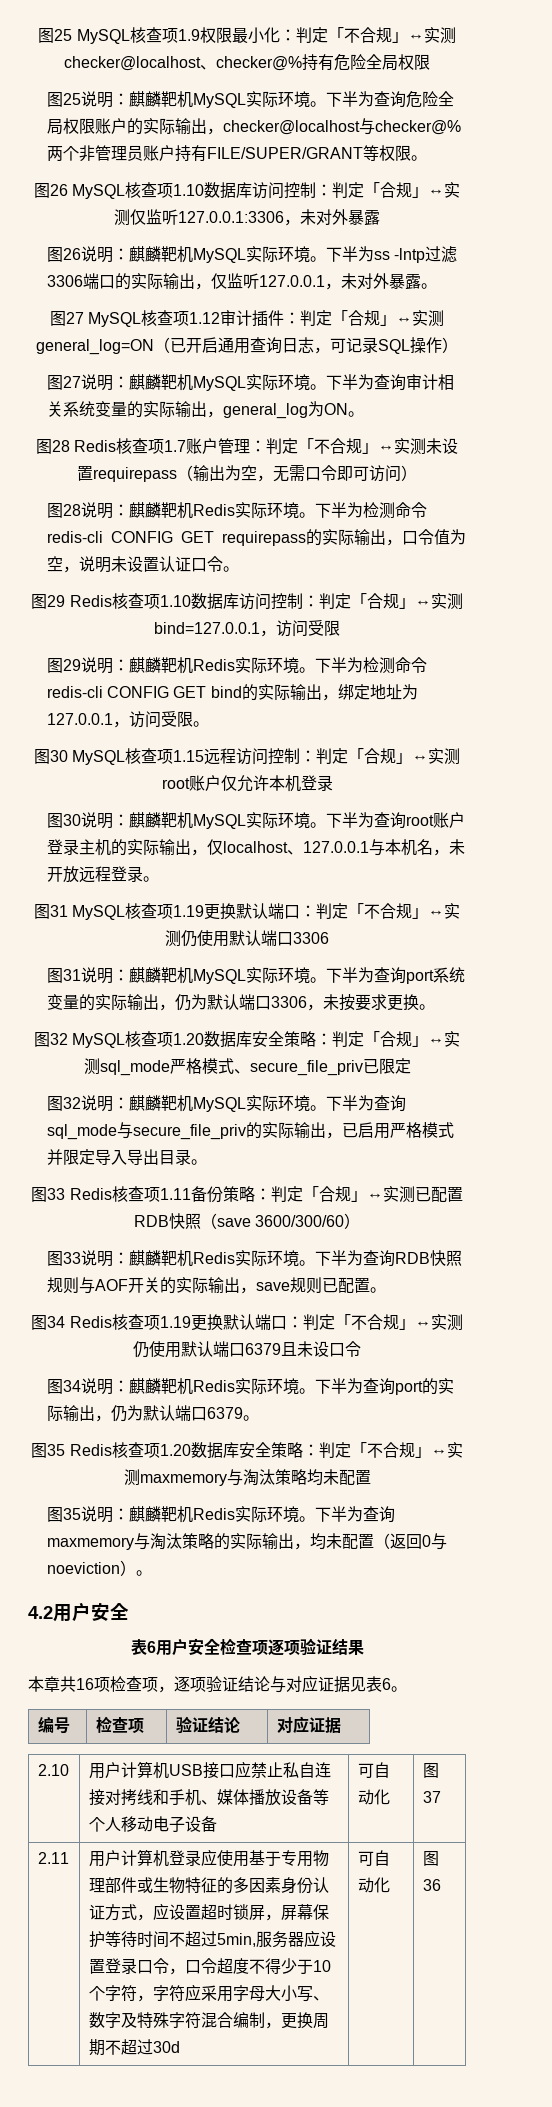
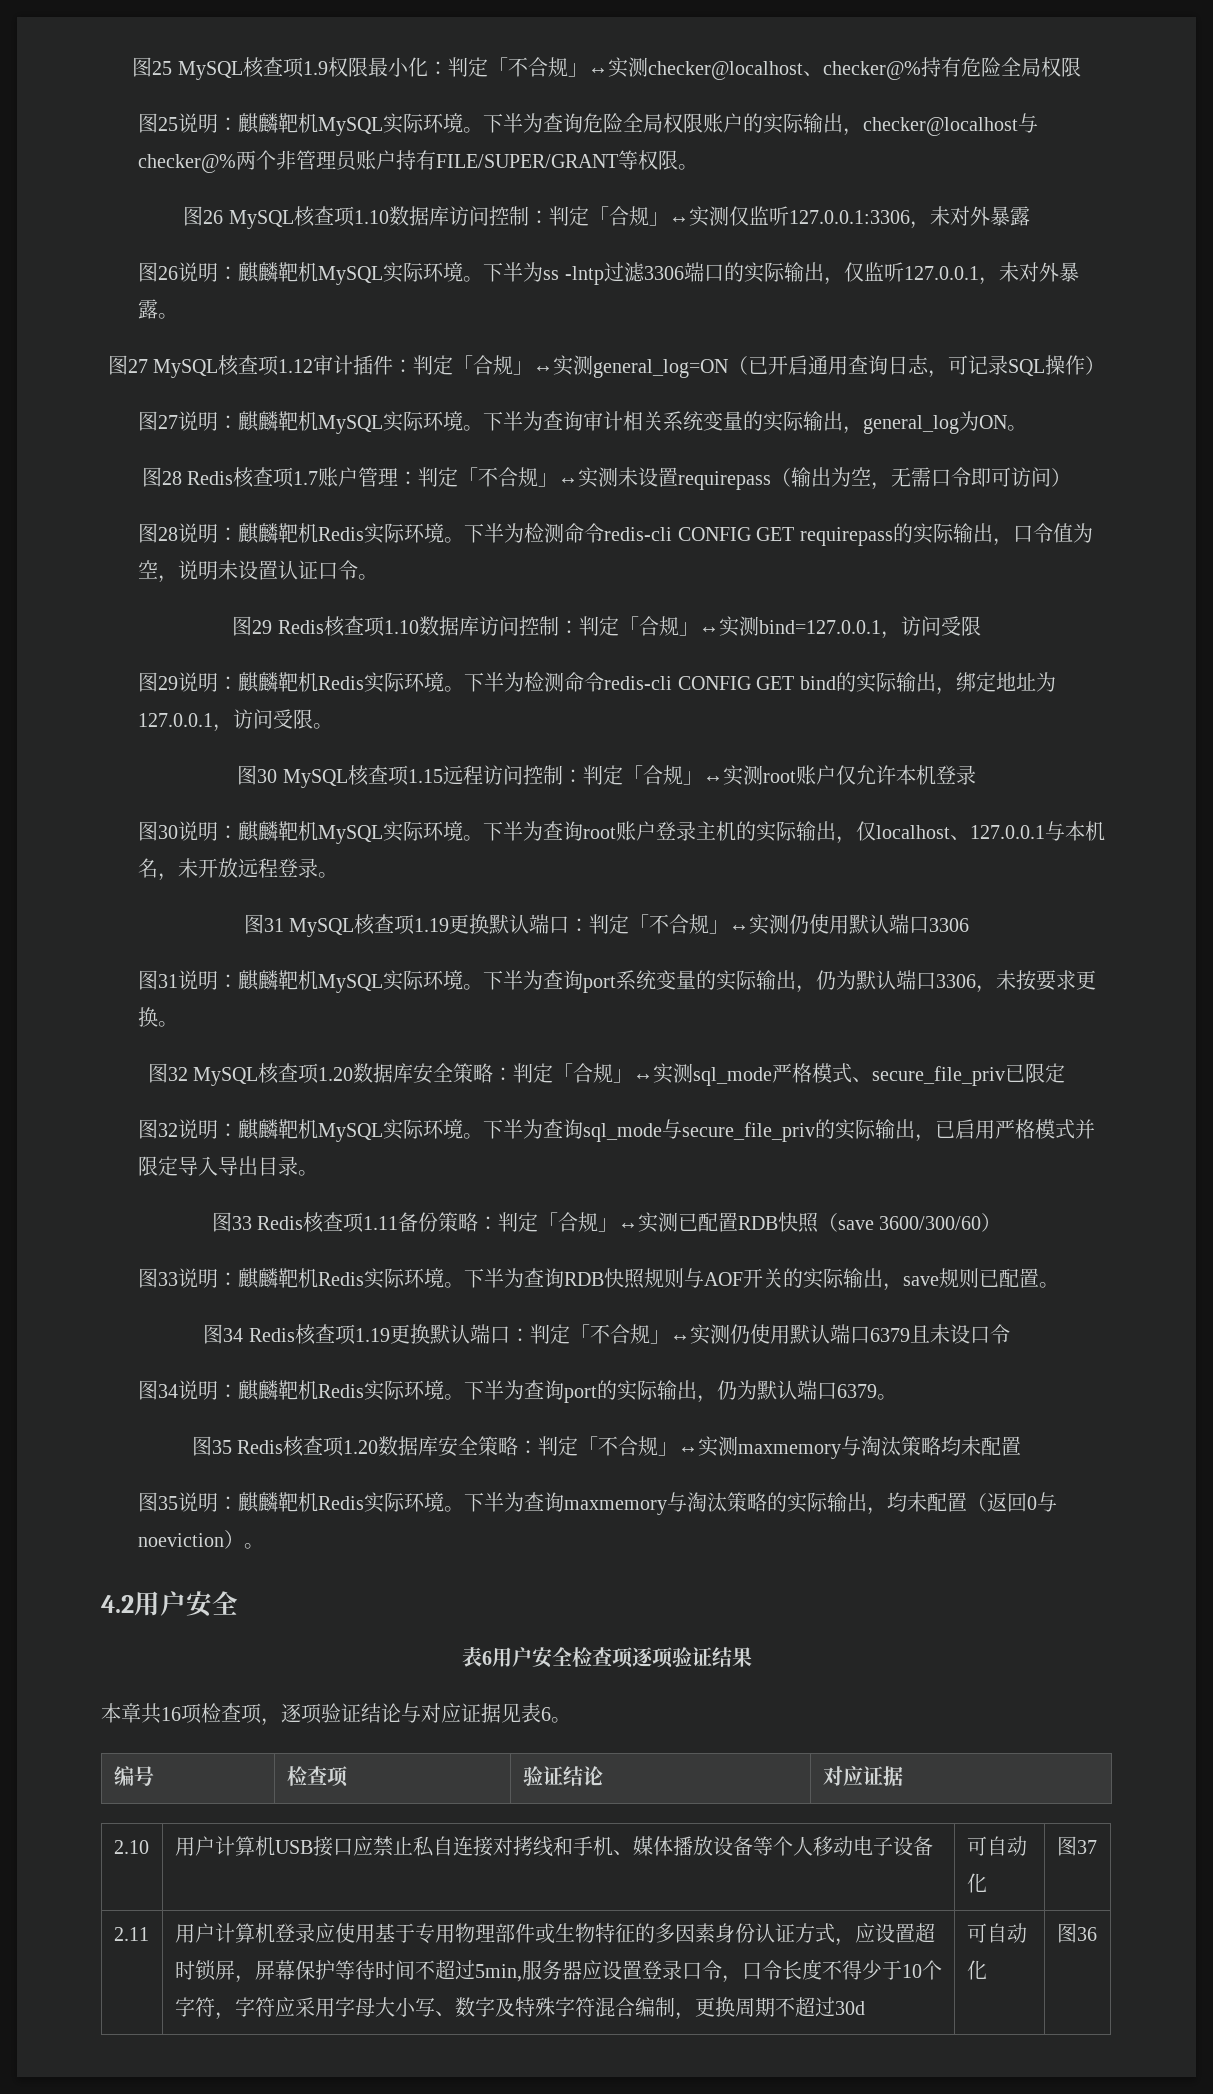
[216,1958,233,1974] 超 -> [781,1960,802,1980] 长

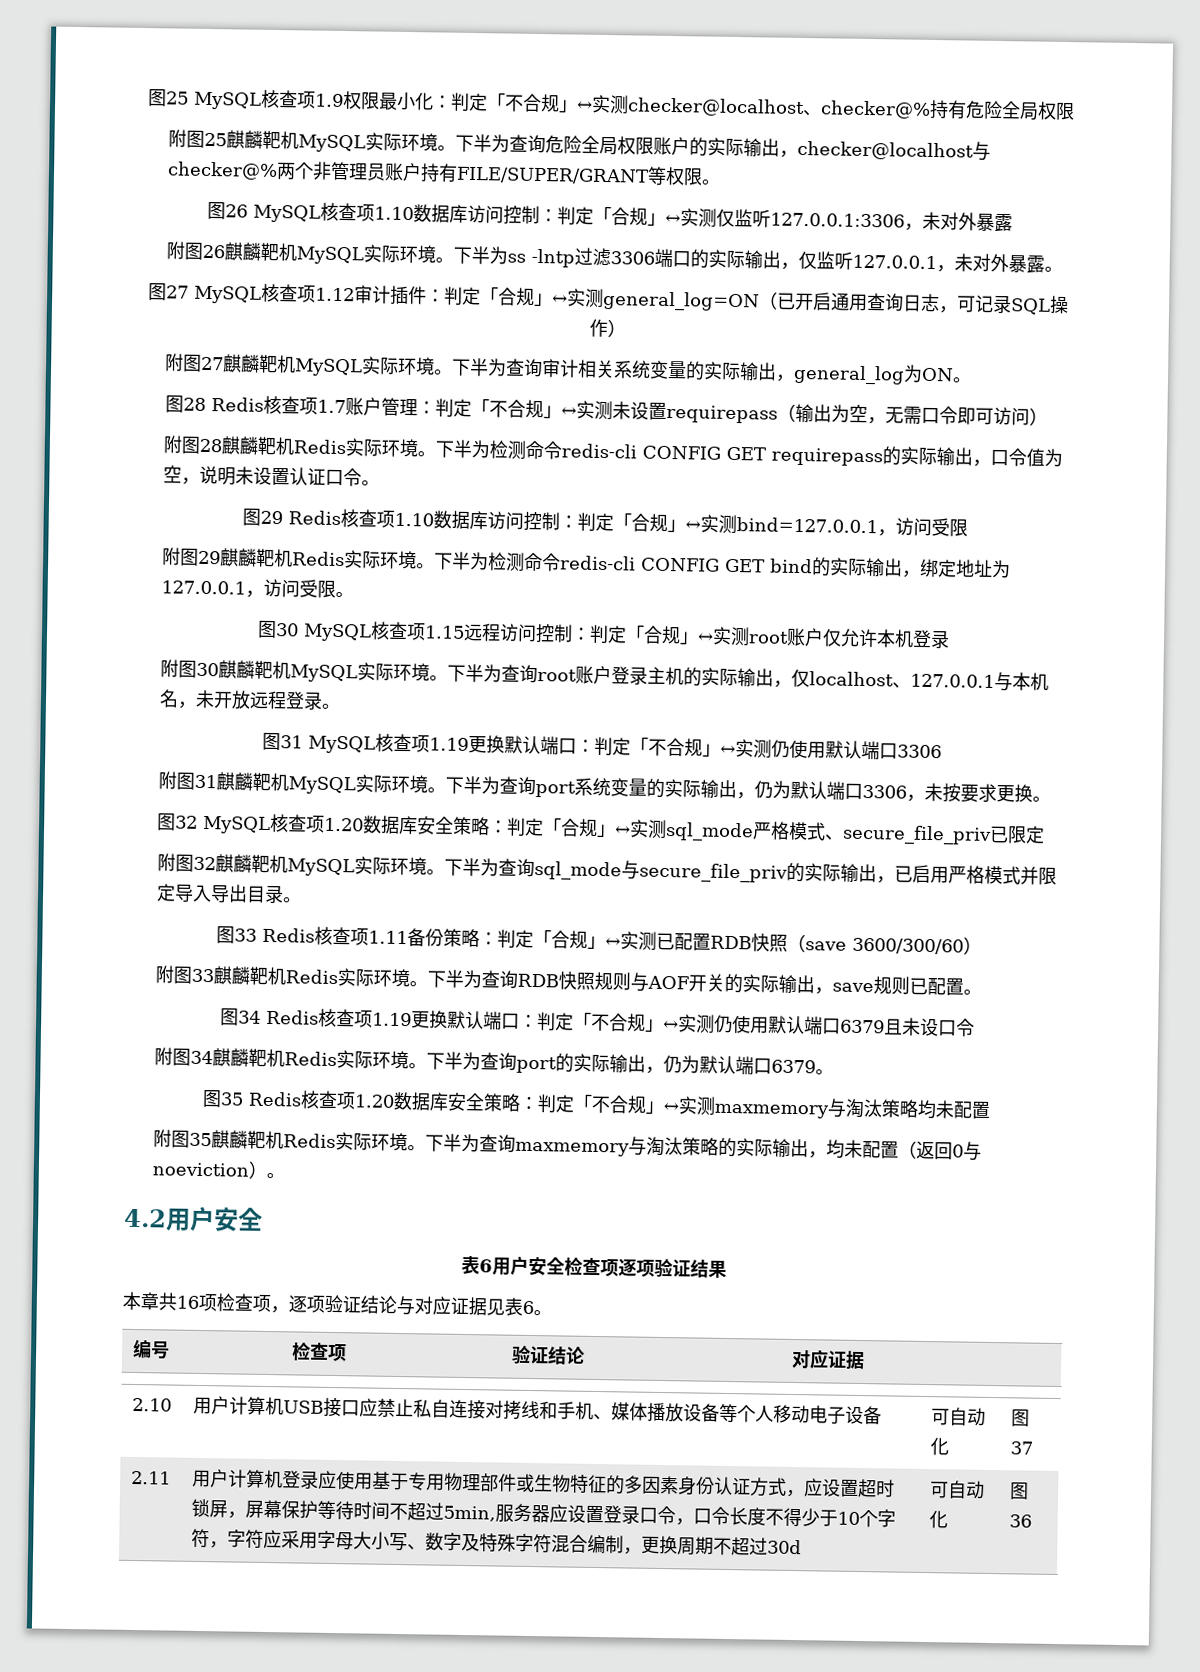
[138,113,239,133] 图25说明： -> [168,129,228,148] 附图25
[138,262,239,282] 图26说明： -> [166,241,226,260] 附图26
[138,411,239,431] 图27说明： -> [165,353,225,372] 附图27
[138,523,239,543] 图28说明： -> [163,435,223,454] 附图28
[138,672,239,692] 图29说明： -> [162,547,222,566] 附图29
[138,821,239,841] 图30说明： -> [160,659,220,678] 附图30
[138,970,239,990] 图31说明： -> [158,771,218,790] 附图31
[138,1119,239,1139] 图32说明： -> [157,853,217,872] 附图32
[138,1268,239,1288] 图33说明： -> [155,965,215,984] 附图33
[138,1380,239,1400] 图34说明： -> [154,1047,214,1066] 附图34
[138,1492,239,1512] 图35说明： -> [153,1129,213,1148] 附图35

